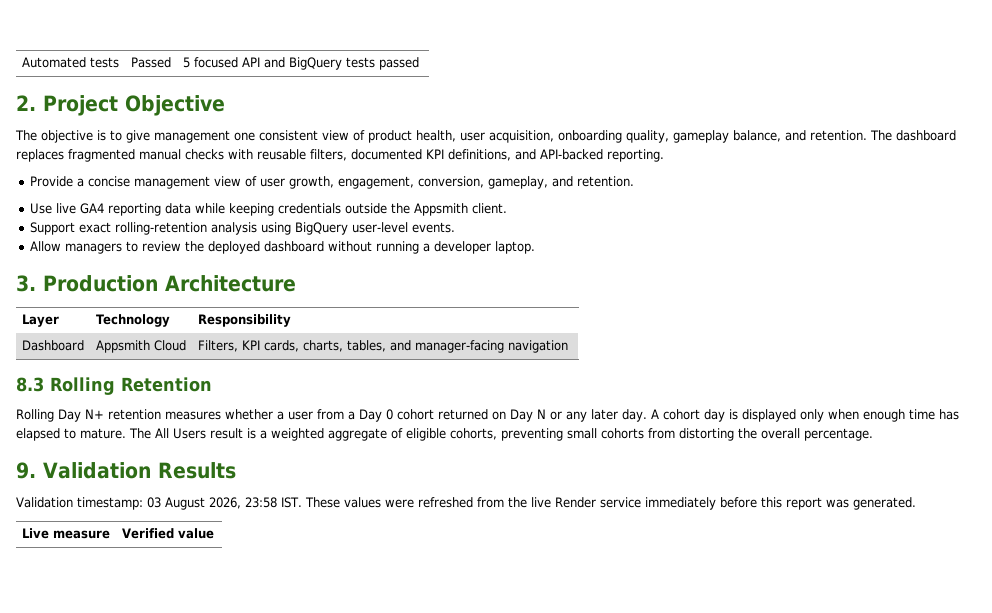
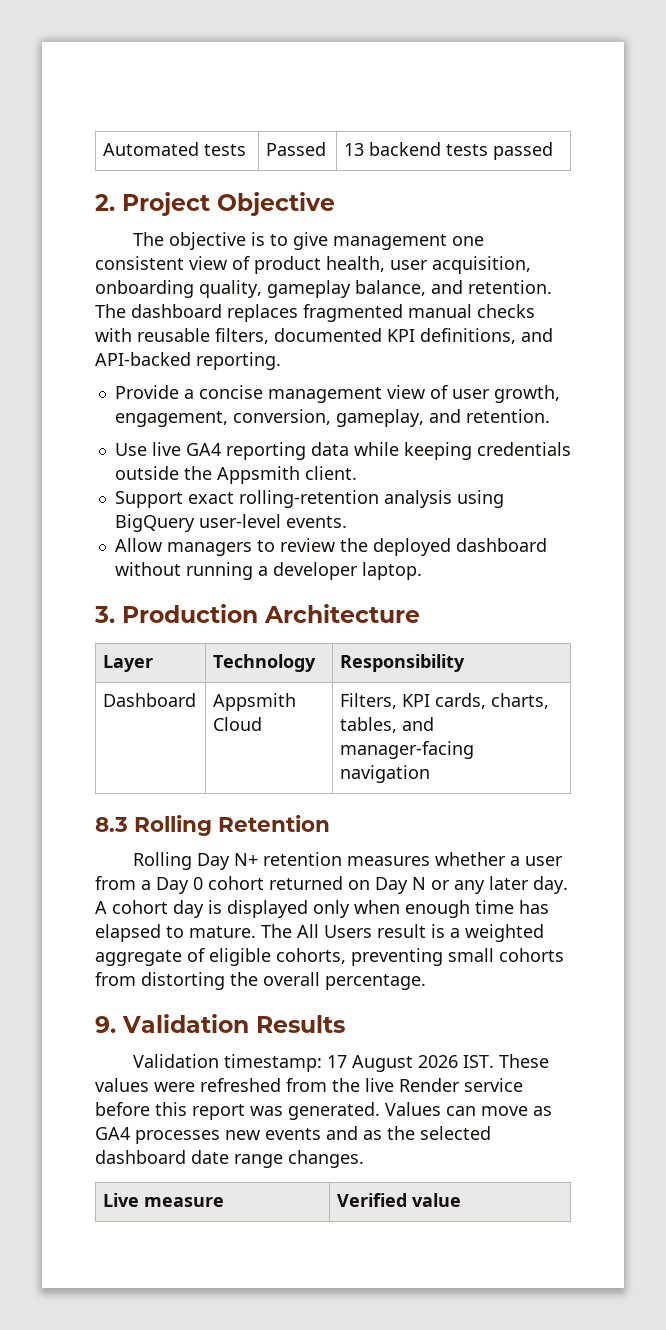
[182,57,342,70] 5 focused API and BigQuery -> [344,142,442,156] 13 backend
[146,497,277,510] 03 August 2026, 23:58 -> [326,1055,458,1072] 17 August 2026
[644,497,716,510] immediately -> (523, 1085) none
(916, 503) none -> [385,1102,552,1116] [95,1126,491,1144] [95,1150,364,1168] Values can move as GA4 processes new events and as the selected dashboard date range changes.

